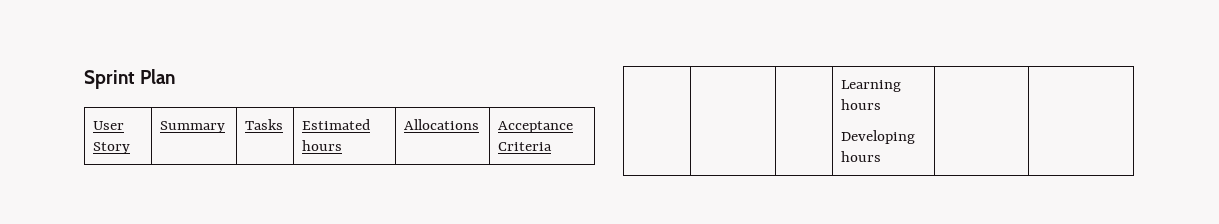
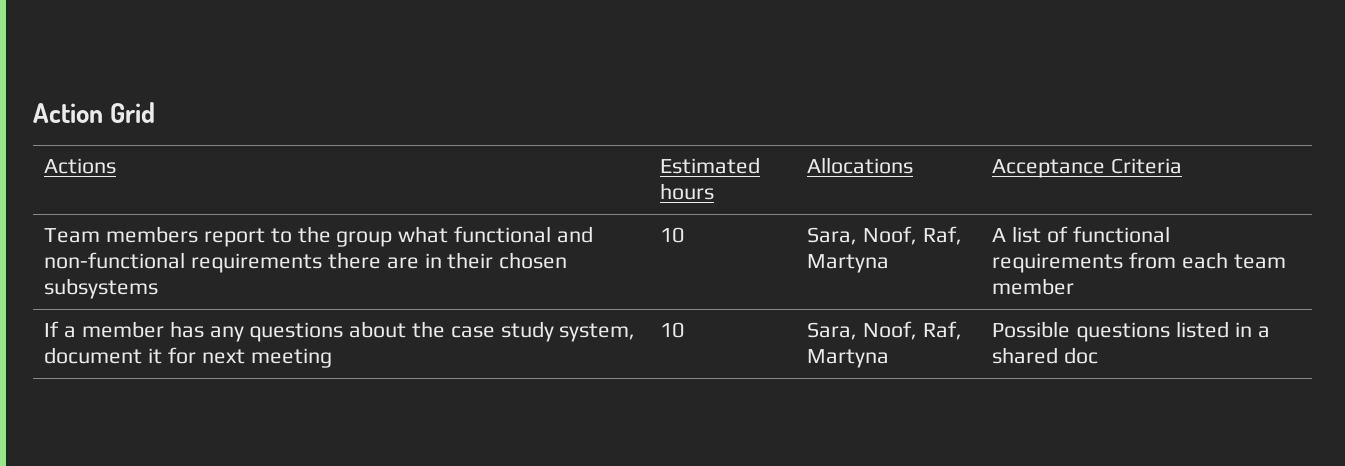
[84,69,176,89] [93,121,125,130] [93,142,131,154] [160,121,226,133] [245,119,284,130] Sprint Plan // User Story | Summary | Tasks -> [33,102,156,123] [44,158,117,174] Action Grid // Actions
[841,80,902,92] [841,99,882,110] [841,130,916,144] [841,151,882,162] | | | Learning hours // Developing hours | | -> [44,226,593,247] [44,252,568,273] [44,278,159,299] [660,227,685,243] [807,226,962,245] [807,254,890,273] [992,226,1170,243] [992,252,1286,273] [992,278,1075,295] [44,321,636,342] [44,347,332,368] [660,322,685,338] [807,321,962,340] [807,349,890,368] [992,321,1270,342] [992,347,1099,364] Team members report to the group what functional and non-functional requirements there are in their chosen subsystems | 10 | Sara, Noof, Raf, Martyna | A list of functional requirements from each team member // If a member has any questions about the case study system, document it for next meeting | 10 | Sara, Noof, Raf, Martyna | Possible questions listed in a shared doc

